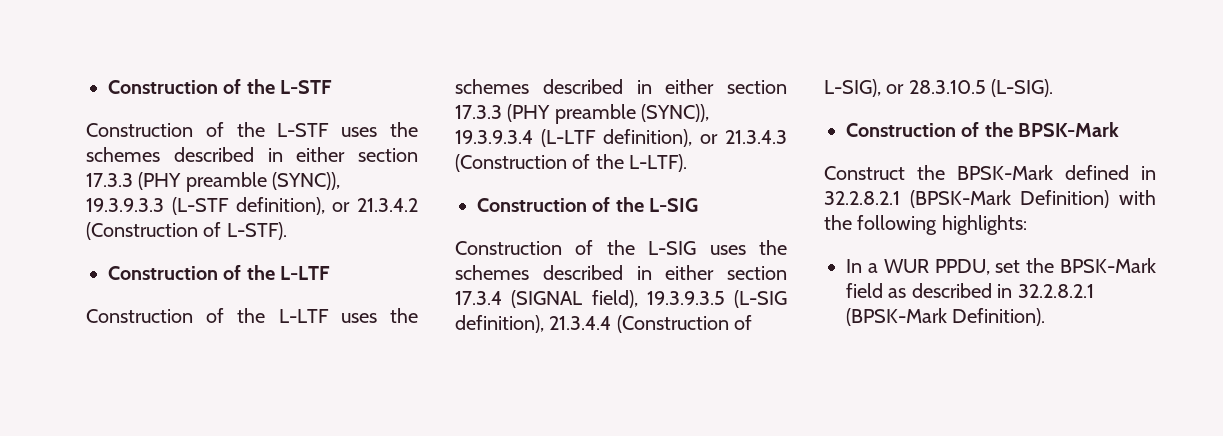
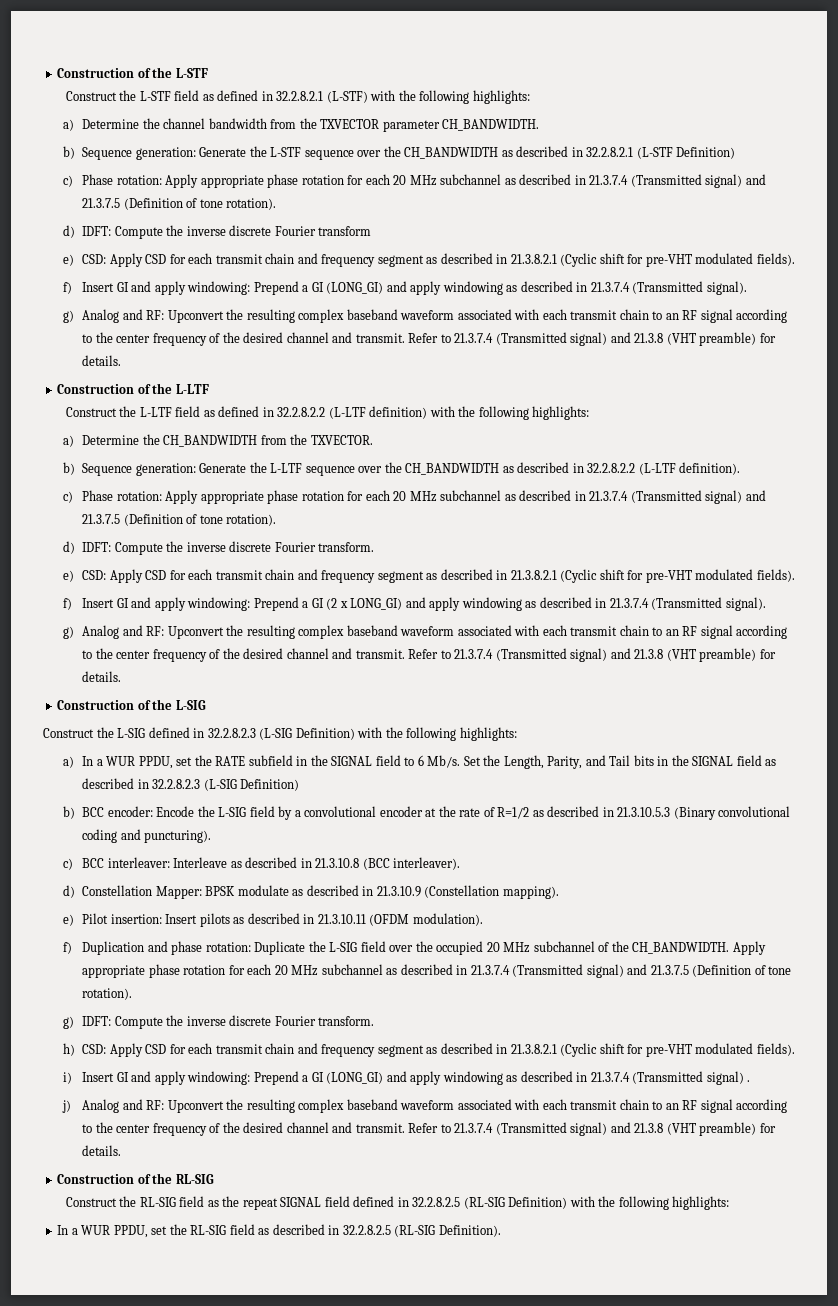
[86,122,418,137] [86,147,418,162] [86,172,341,192] [86,197,418,215] [86,222,287,240] [108,265,331,280] [86,308,419,323] [455,79,787,94] [455,104,710,124] [455,129,787,147] [455,154,688,172] [477,197,699,212] [455,240,787,255] [455,265,787,280] [455,290,788,308] [455,315,753,333] [824,79,1054,97] [846,122,1120,137] [824,165,1156,180] [824,190,1011,208] Construction of the L-STF uses the schemes described in either section 17.3.3 (PHY preamble (SYNC)), 19.3.9.3.3 (L-STF definition), or 21.3.4.2 (Construction of L-STF). // Construction of the L-LTF // Construction of the L-LTF uses the schemes described in either section 17.3.3 (PHY preamble (SYNC)), 19.3.9.3.4 (L-LTF definition), or 21.3.4.3 (Construction of the L-LTF). // Construction of the L-SIG // Construction of the L-SIG uses the schemes described in either section 17.3.4 (SIGNAL field), 19.3.9.3.5 (L-SIG definition), 21.3.4.4 (Construction of L-SIG), or 28.3.10.5 (L-SIG). // Construction of the BPSK-Mark // Construct the BPSK-Mark defined in 32.2.8.2.1 (BPSK-Mark -> [65,90,530,104] [62,118,540,132] [62,146,736,160] [62,174,766,188] [82,198,277,210] [62,225,372,239] [62,253,795,267] [62,281,747,295] [62,309,788,323] [82,332,776,346] [82,355,122,366] [57,383,209,394] [65,406,590,420] [62,434,373,447] [62,462,741,476] [62,490,766,504] [82,514,277,526] [62,541,375,555] [62,569,795,583] [62,597,766,611] [62,625,788,639] [82,648,776,662] [82,671,122,682] [57,699,206,710] [43,727,517,741] [62,755,777,769] [82,778,300,791] [62,806,791,820] [82,829,212,843] [62,857,461,870] [62,885,559,899] [62,913,483,927] [62,941,766,955] [82,964,792,978] [82,988,133,1000] [62,1015,375,1029] [62,1043,795,1057] [62,1071,751,1085] [61,1099,788,1113] [82,1122,776,1136] [82,1145,122,1156] [57,1173,214,1184] [65,1196,505,1210] Construct the L-STF field as defined in 32.2.8.2.1 (L-STF) with the following highlights: // a) Determine the channel bandwidth from the TXVECTOR parameter CH_BANDWIDTH. // b) Sequence generation: Generate the L-STF sequence over the CH_BANDWIDTH as described in 32.2.8.2.1 (L-STF Definition) // c) Phase rotation: Apply appropriate phase rotation for each 20 MHz subchannel as described in 21.3.7.4 (Transmitted signal) and 21.3.7.5 (Definition of tone rotation). // d) IDFT: Compute the inverse discrete Fourier transform // e) CSD: Apply CSD for each transmit chain and frequency segment as described in 21.3.8.2.1 (Cyclic shift for pre-VHT modulated fields). // f) Insert GI and apply windowing: Prepend a GI (LONG_GI) and apply windowing as described in 21.3.7.4 (Transmitted signal). // g) Analog and RF: Upconvert the resulting complex baseband waveform associated with each transmit chain to an RF signal according to the center frequency of the desired channel and transmit. Refer to 21.3.7.4 (Transmitted signal) and 21.3.8 (VHT preamble) for details. // Construction of the L-LTF // Construct the L-LTF field as defined in 32.2.8.2.2 (L-LTF definition) with the following highlights: // a) Determine the CH_BANDWIDTH from the TXVECTOR. // b) Sequence generation: Generate the L-LTF sequence over the CH_BANDWIDTH as described in 32.2.8.2.2 (L-LTF definition). // c) Phase rotation: Apply appropriate phase rotation for each 20 MHz subchannel as described in 21.3.7.4 (Transmitted signal) and 21.3.7.5 (Definition of tone rotation). // d) IDFT: Compute the inverse discrete Fourier transform. // e) CSD: Apply CSD for each transmit chain and frequency segment as described in 21.3.8.2.1 (Cyclic shift for pre-VHT modulated fields). // f) Insert GI and apply windowing: Prepend a GI (2 x LONG_GI) and apply windowing as described in 21.3.7.4 (Transmitted signal). // g) Analog and RF: Upconvert the resulting complex baseband waveform associated with each transmit chain to an RF signal according to the center frequency of the desired channel and transmit. Refer to 21.3.7.4 (Transmitted signal) and 21.3.8 (VHT preamble) for details. // Construction of the L-SIG // Construct the L-SIG defined in 32.2.8.2.3 (L-SIG Definition) with the following highlights: // a) In a WUR PPDU, set the RATE subfield in the SIGNAL field to 6 Mb/s. Set the Length, Parity, and Tail bits in the SIGNAL field as described in 32.2.8.2.3 (L-SIG Definition) // b) BCC encoder: Encode the L-SIG field by a convolutional encoder at the rate of R=1/2 as described in 21.3.10.5.3 (Binary convolutional coding and puncturing). // c) BCC interleaver: Interleave as described in 21.3.10.8 (BCC interleaver). // d) Constellation Mapper: BPSK modulate as described in 21.3.10.9 (Constellation mapping). // e) Pilot insertion: Insert pilots as described in 21.3.10.11 (OFDM modulation). // f) Duplication and phase rotation: Duplicate the L-SIG field over the occupied 20 MHz subchannel of the CH_BANDWIDTH. Apply appropriate phase rotation for each 20 MHz subchannel as described in 21.3.7.4 (Transmitted signal) and 21.3.7.5 (Definition of tone rotation). // g) IDFT: Compute the inverse discrete Fourier transform. // h) CSD: Apply CSD for each transmit chain and frequency segment as described in 21.3.8.2.1 (Cyclic shift for pre-VHT modulated fields). // i) Insert GI and apply windowing: Prepend a GI (LONG_GI) and apply windowing as described in 21.3.7.4 (Transmitted signal) . // j) Analog and RF: Upconvert the resulting complex baseband waveform associated with each transmit chain to an RF signal according to the center frequency of the desired channel and transmit. Refer to 21.3.7.4 (Transmitted signal) and 21.3.8 (VHT preamble) for details. // Construction of the RL-SIG // Construct the RL-SIG field as the repeat SIGNAL field defined in 32.2.8.2.5 (RL-SIG
[1060,258,1156,273] [846,283,1094,298] [846,308,947,326] BPSK-Mark field as described in 32.2.8.2.1 (BPSK-Mark -> [190,1224,436,1237] RL-SIG field as described in 32.2.8.2.5 (RL-SIG

